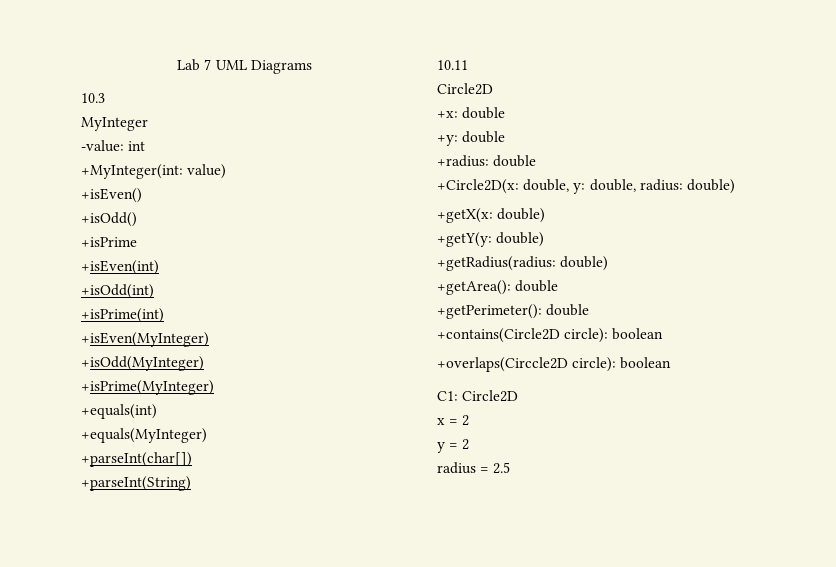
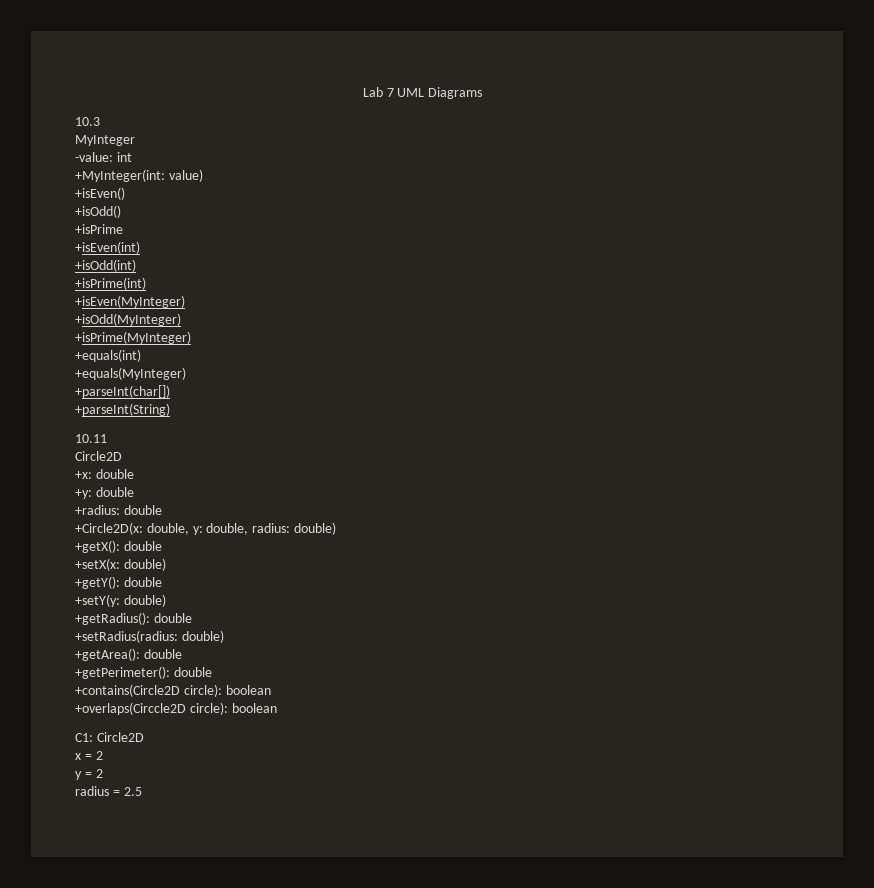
[437,208,546,223] [437,232,545,247] [437,256,556,271] +getX(x: double) // +getY(y: double) // +getRadius(radius: -> [75,540,162,553] [75,558,166,571] [75,576,162,589] [75,594,166,607] [75,612,192,625] [75,630,178,643] +getX(): double // +setX(x: double) // +getY(): double // +setY(y: double) // +getRadius(): double // +setRadius(radius:

